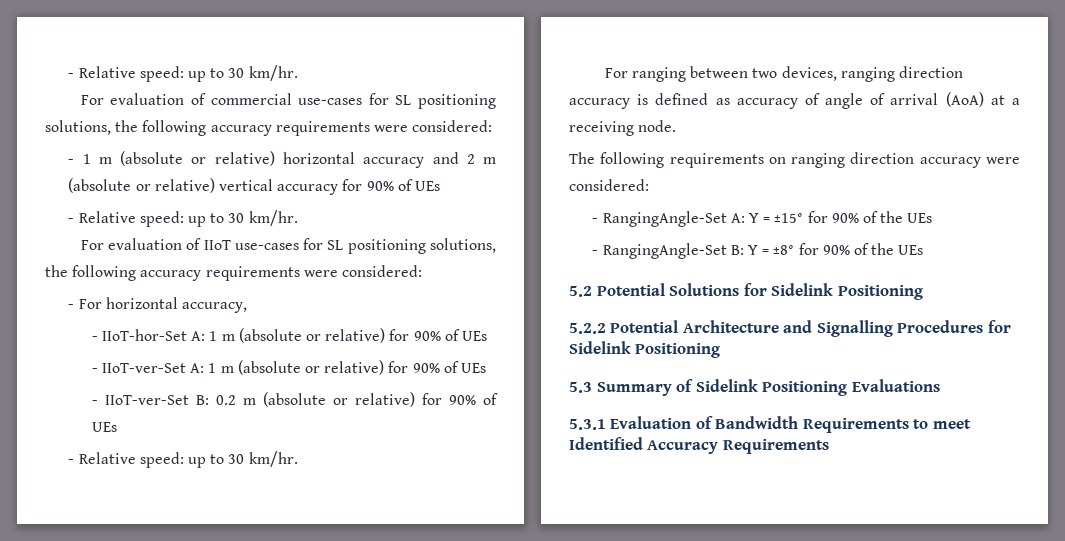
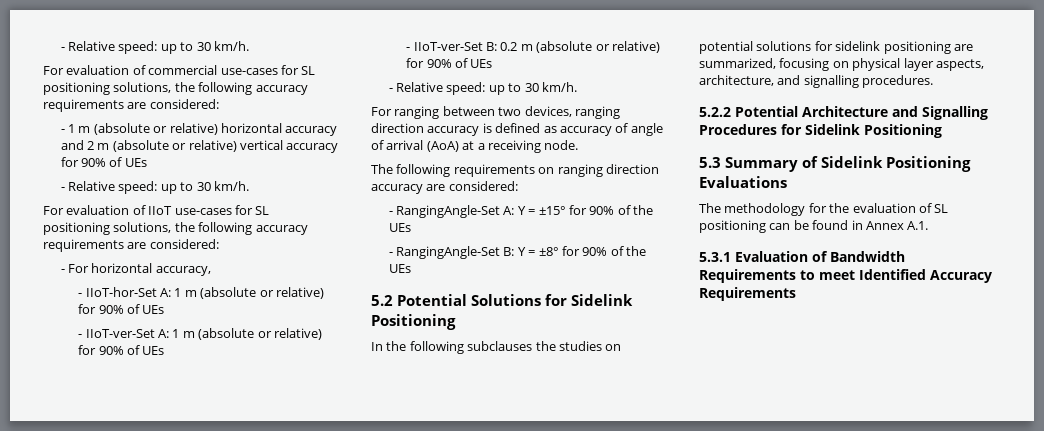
[68,65,298,82] - Relative speed: up to 30 km/hr. -> [60,41,249,54] - Relative speed: up to 30 km/h.
[373,125,408,132] were -> [127,102,147,109] are
[248,210,298,226] km/hr. -> [213,181,249,191] km/h.
[303,270,338,277] were -> [127,242,147,249] are
[248,451,298,467] km/hr. -> [541,82,577,92] km/h.
[986,157,1020,164] were -> [426,184,446,191] are
(923, 292) none -> [371,341,622,354] [699,41,973,54] [699,58,984,71] [699,75,934,88] // In the following subclauses the studies on potential solutions for sidelink positioning are summarized, focusing on physical layer aspects, architecture, and signalling procedures.
(940, 385) none -> [699,203,949,216] [699,220,929,233] // The methodology for the evaluation of SL positioning can be found in Annex A.1.

